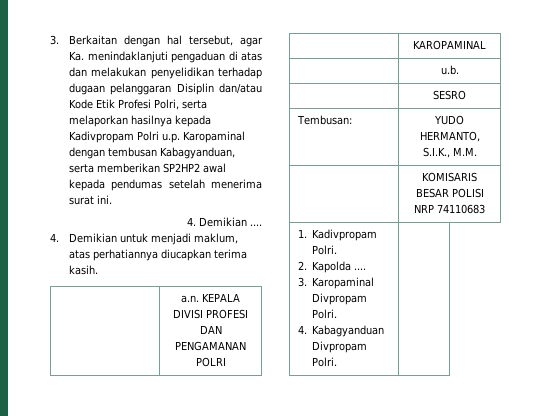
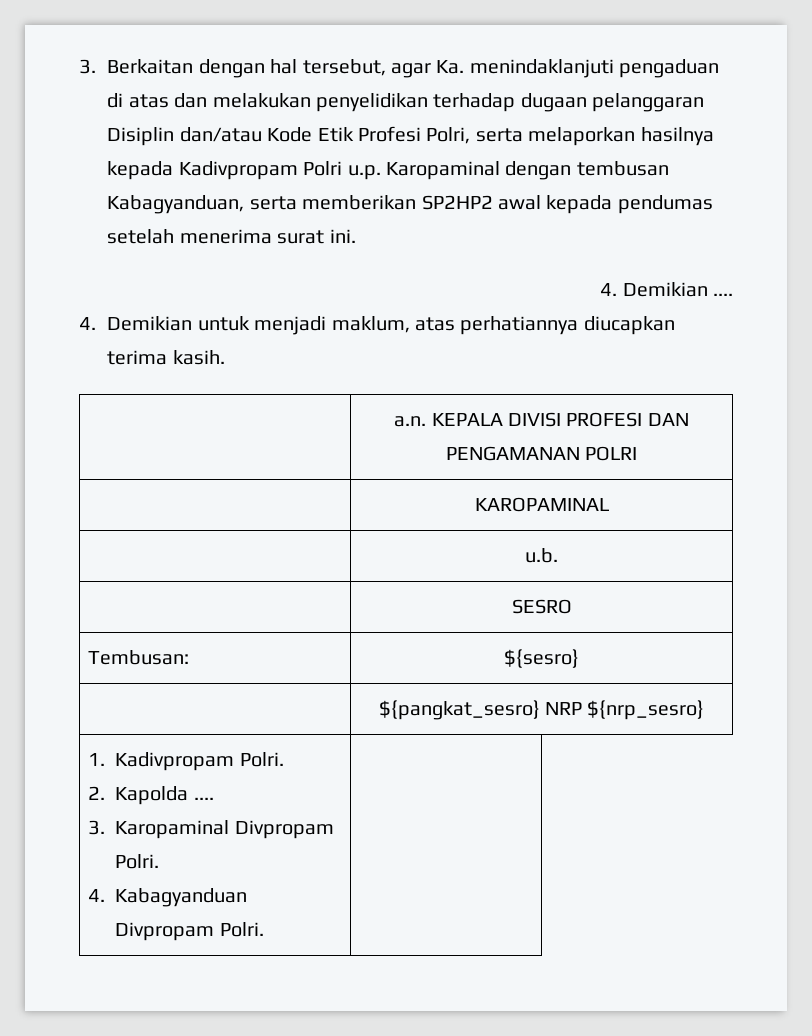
[434,115,464,125] [419,131,480,142] [422,147,477,158] [422,172,477,182] [415,188,484,198] [414,204,485,214] YUDO HERMANTO, S.I.K., M.M. // | KOMISARIS BESAR POLISI NRP 74110683 -> [504,649,579,668] [378,700,705,720] ${sesro} // | ${pangkat_sesro} NRP ${nrp_sesro}

